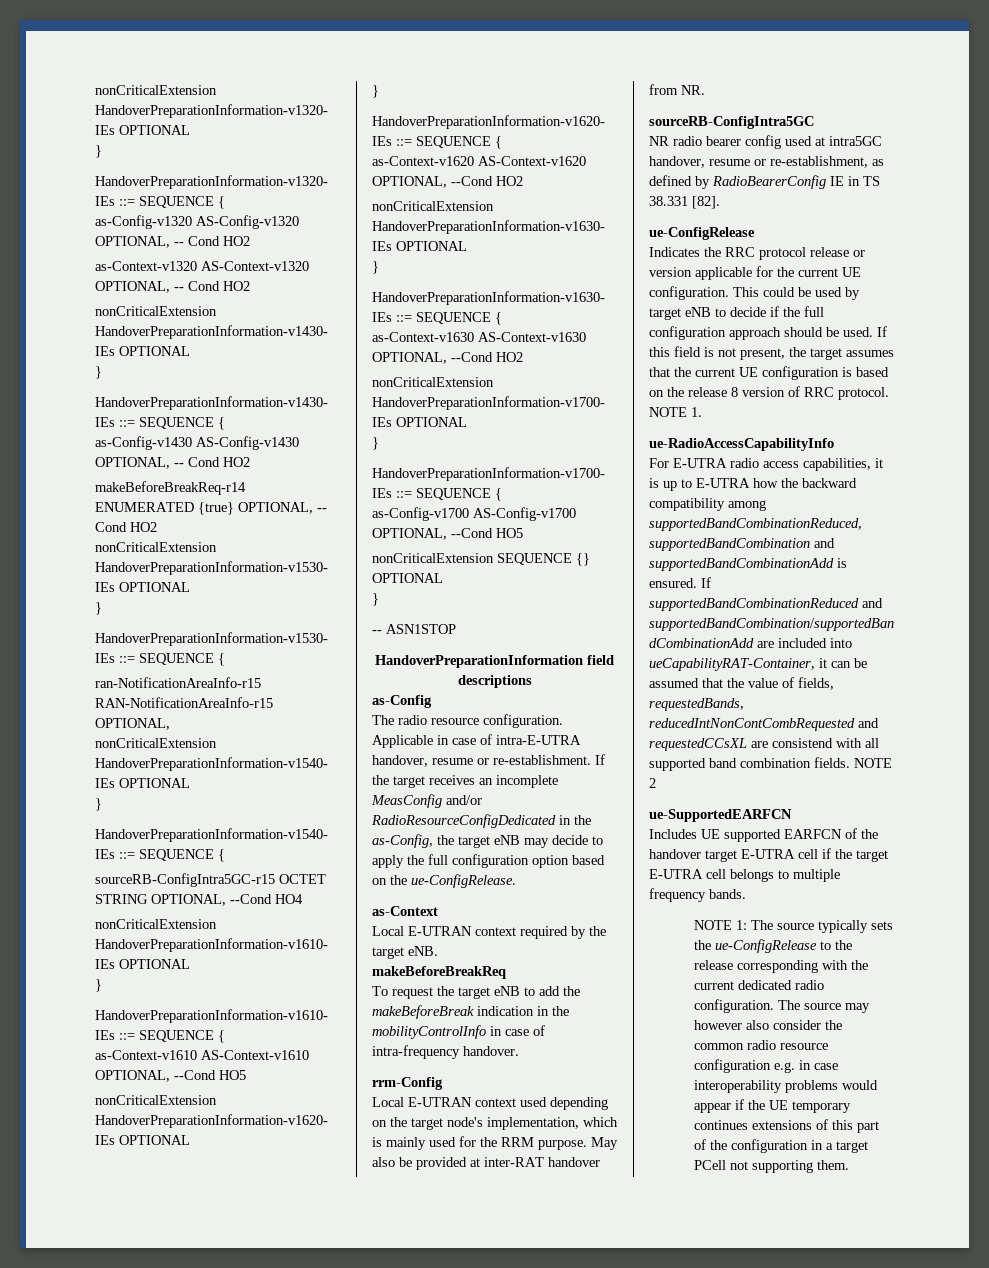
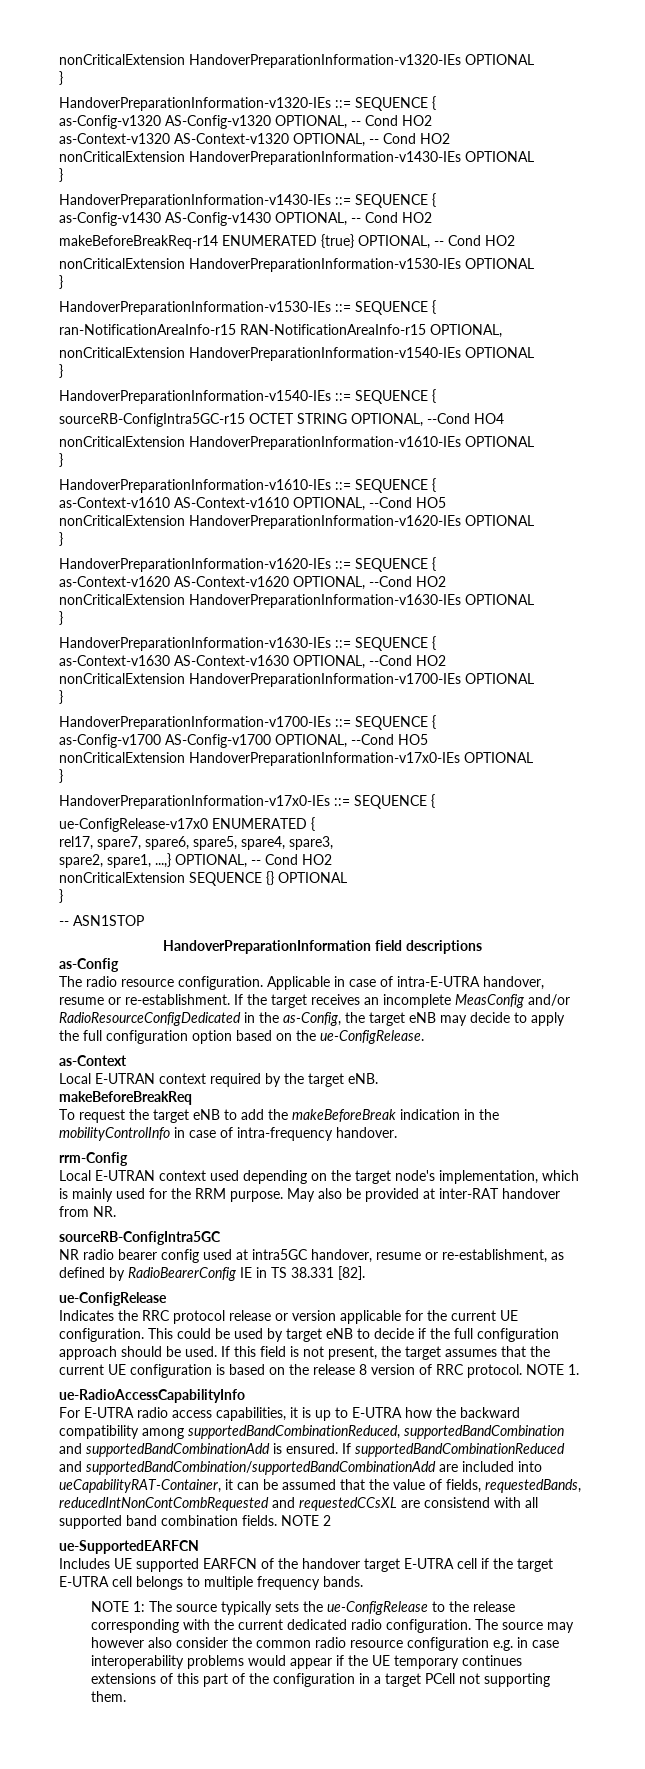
(523, 533) none -> [59,752,533,766] [59,769,63,783] [59,794,435,809] [59,817,315,832] [59,836,333,850] [59,853,332,868] // nonCriticalExtension HandoverPreparationInformation-v17x0-IEs OPTIONAL // } // HandoverPreparationInformation-v17x0-IEs ::= SEQUENCE { // ue-ConfigRelease-v17x0 ENUMERATED { // rel17, spare7, spare6, spare5, spare4, spare3, // spare2, spare1, ...,} OPTIONAL, -- Cond HO2

